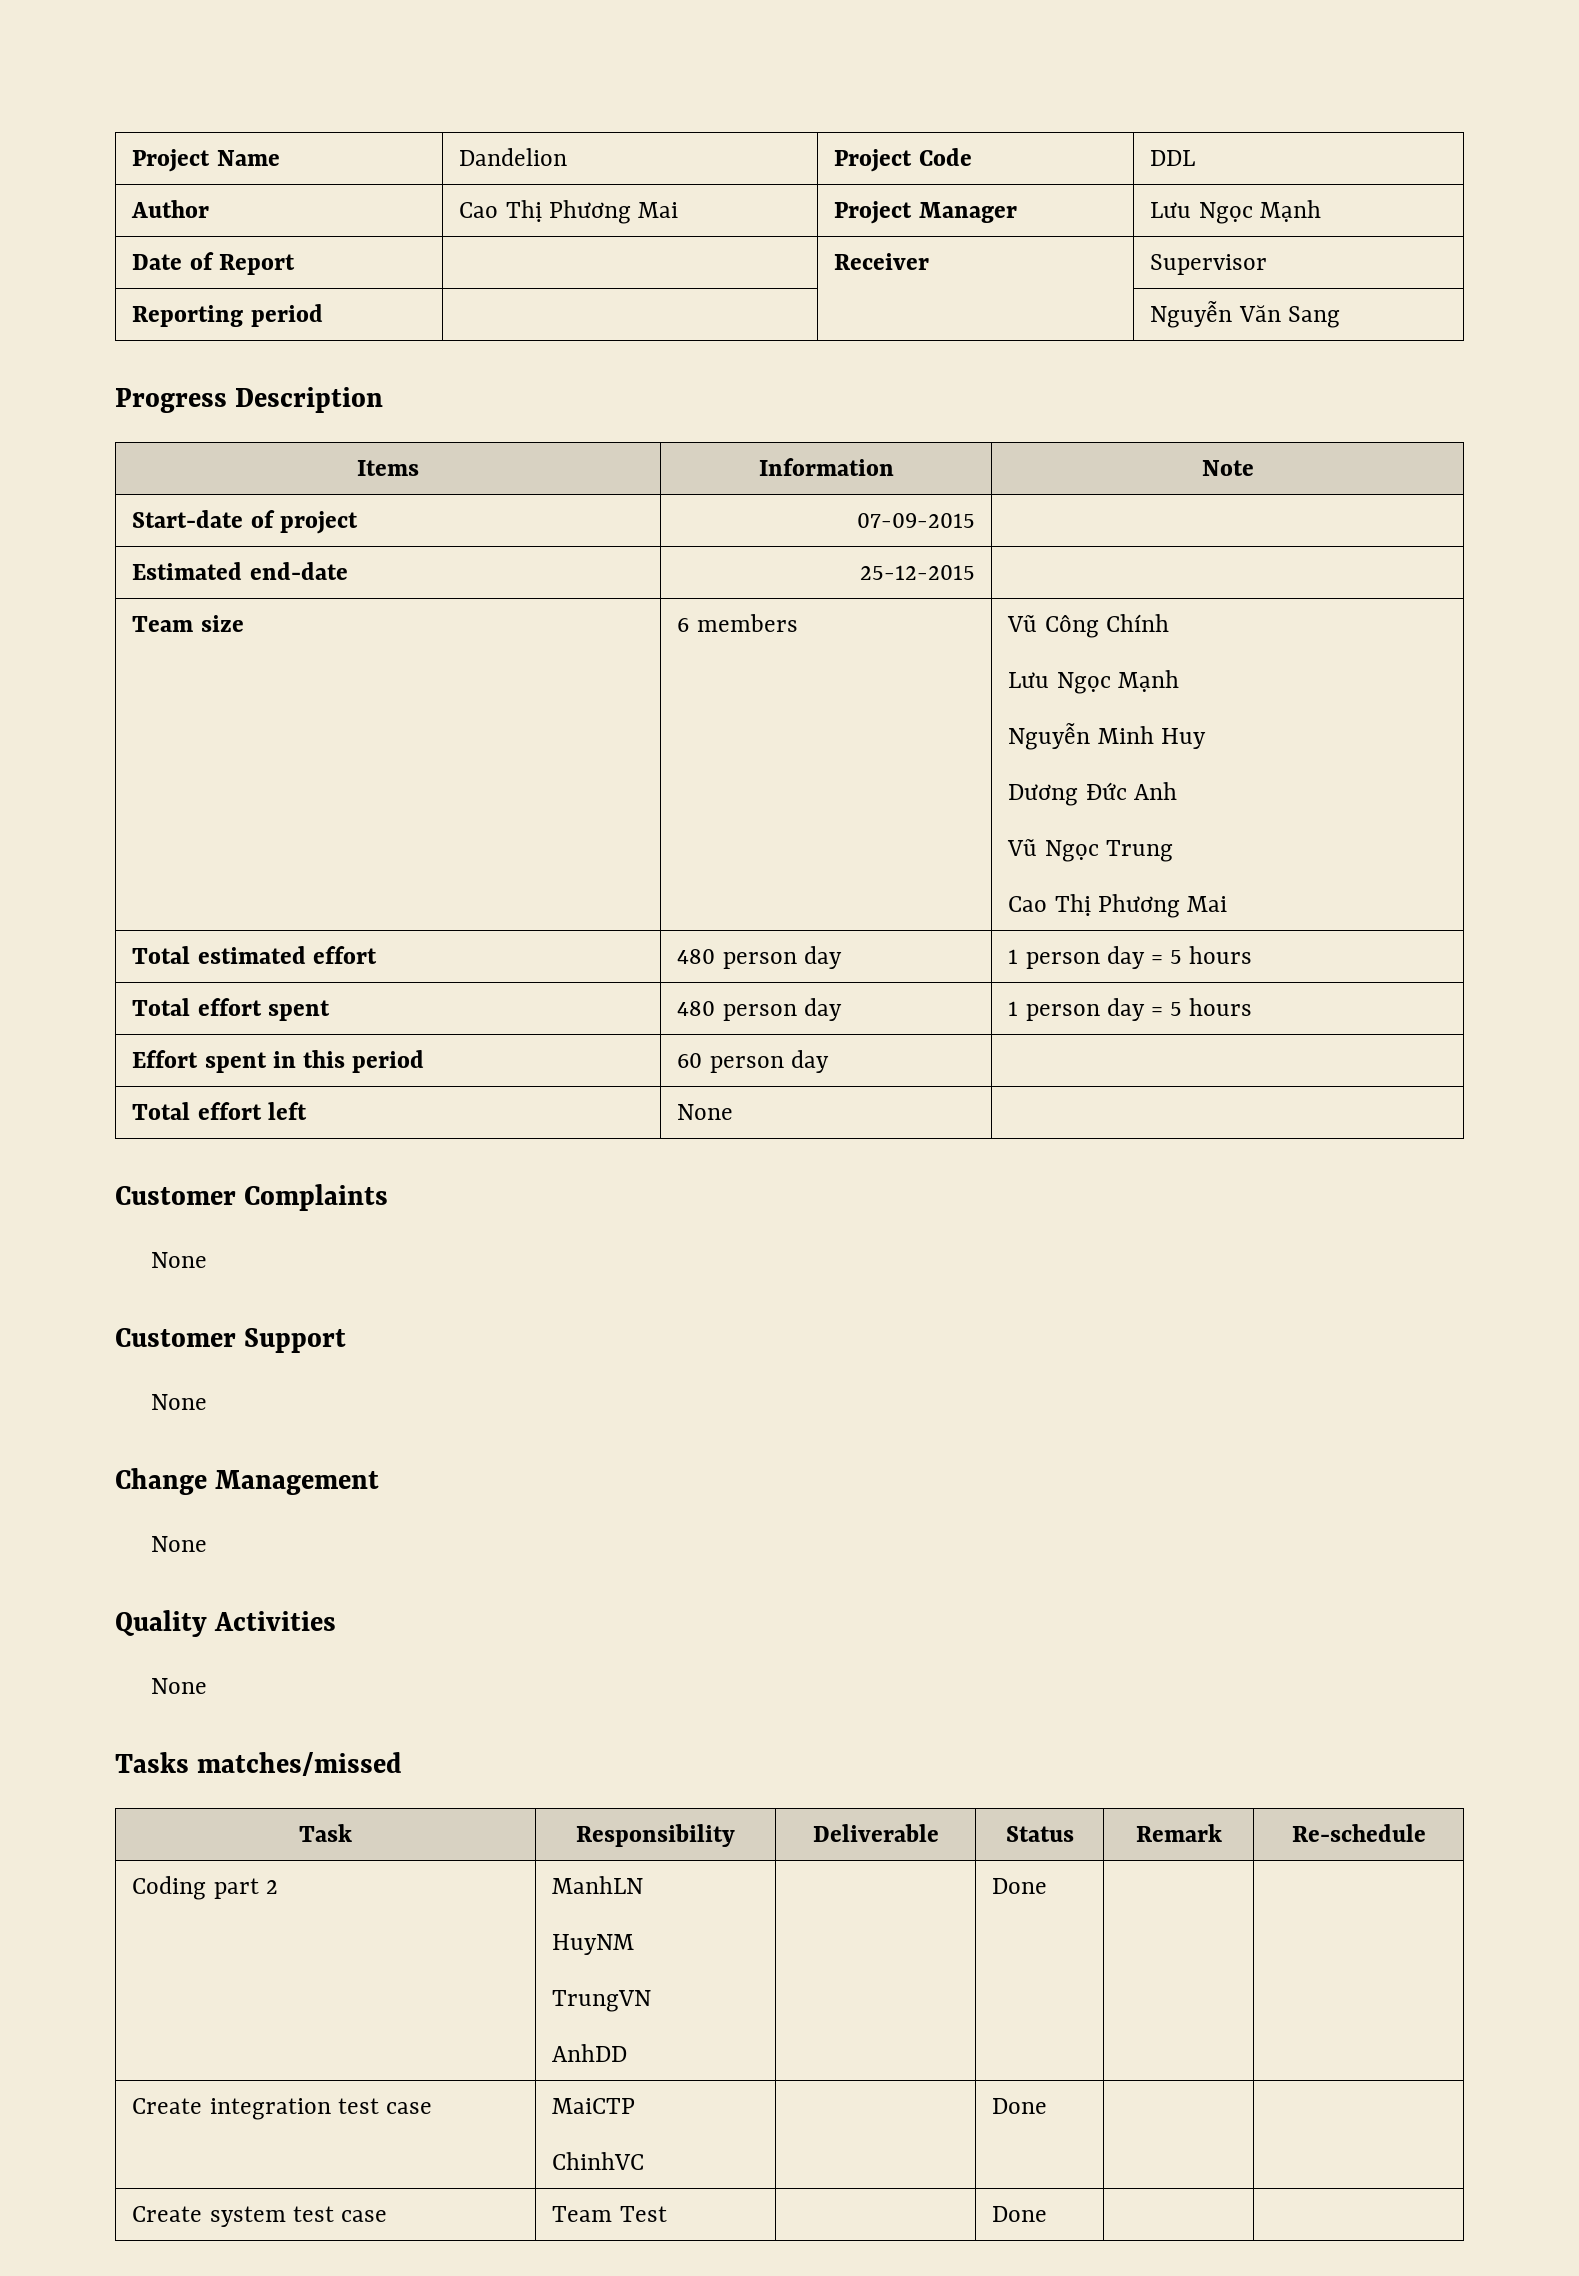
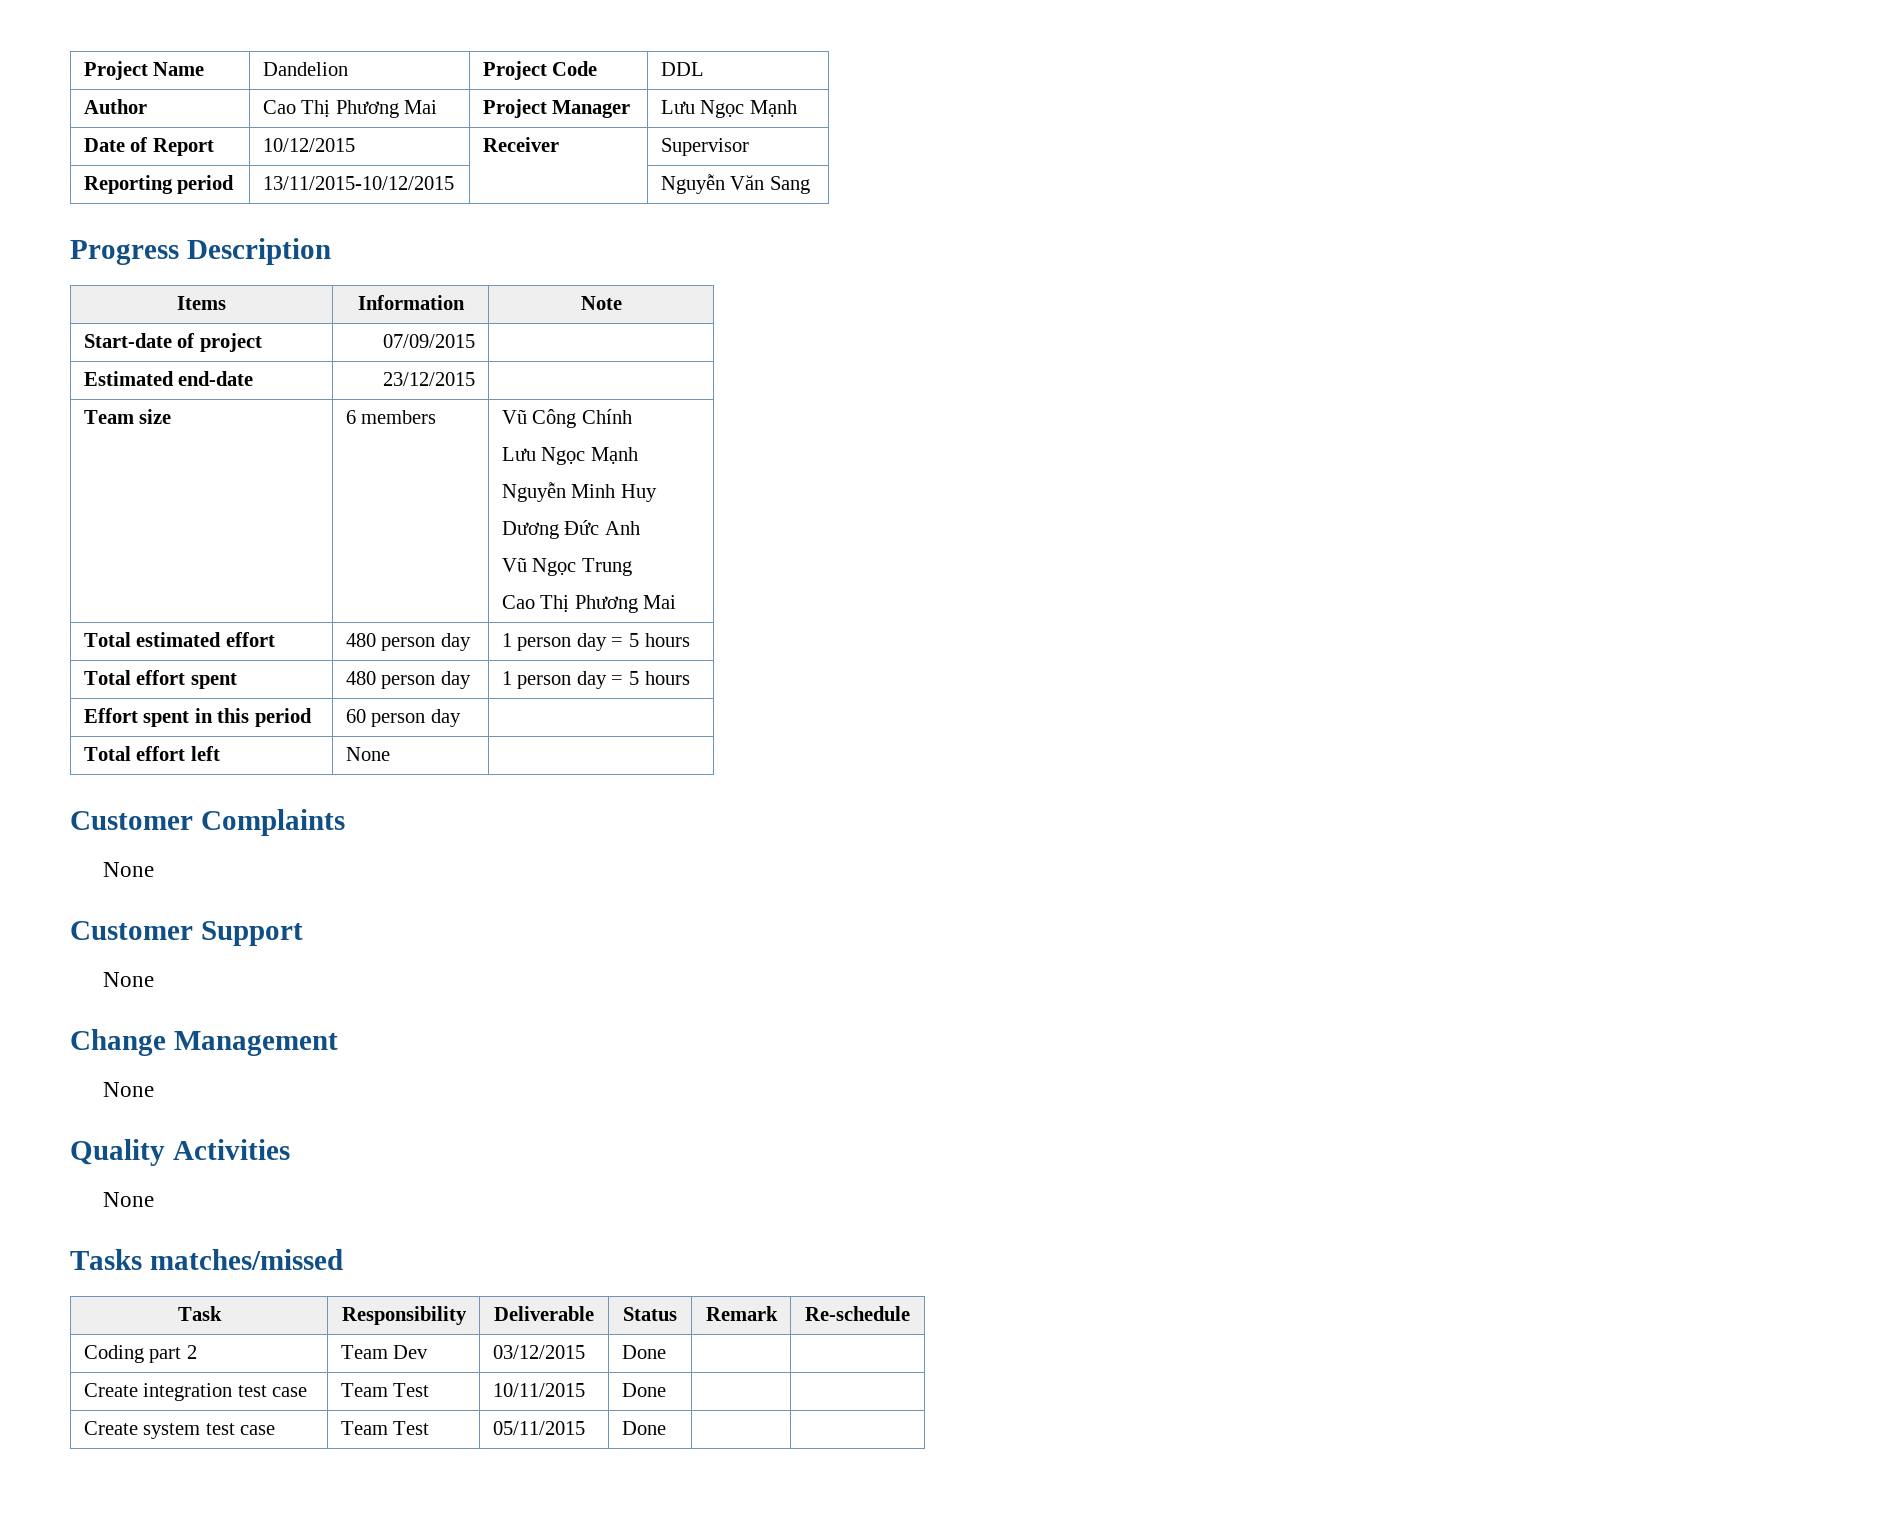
(295, 264) none -> [262,138,355,152] 10/12/2015
(323, 315) none -> [262,176,454,190] 13/11/2015-10/12/2015
[856,513,975,528] 07-09-2015 -> [383,334,476,348] 07/09/2015
[859,565,975,580] 25-12-2015 -> [383,372,476,386] 23/12/2015
[552,1876,644,1894] [552,1934,635,1955] [552,1990,652,2012] [552,2044,628,2062] ManhLN // HuyNM // TrungVN // AnhDD | -> [340,1345,429,1359] [492,1345,585,1359] Team Dev | 03/12/2015
[552,2098,636,2114] [552,2152,645,2170] MaiCTP // ChinhVC | -> [340,1383,430,1397] [492,1383,585,1397] Team Test | 10/11/2015
(667, 2214) none -> [492,1421,585,1435] 05/11/2015

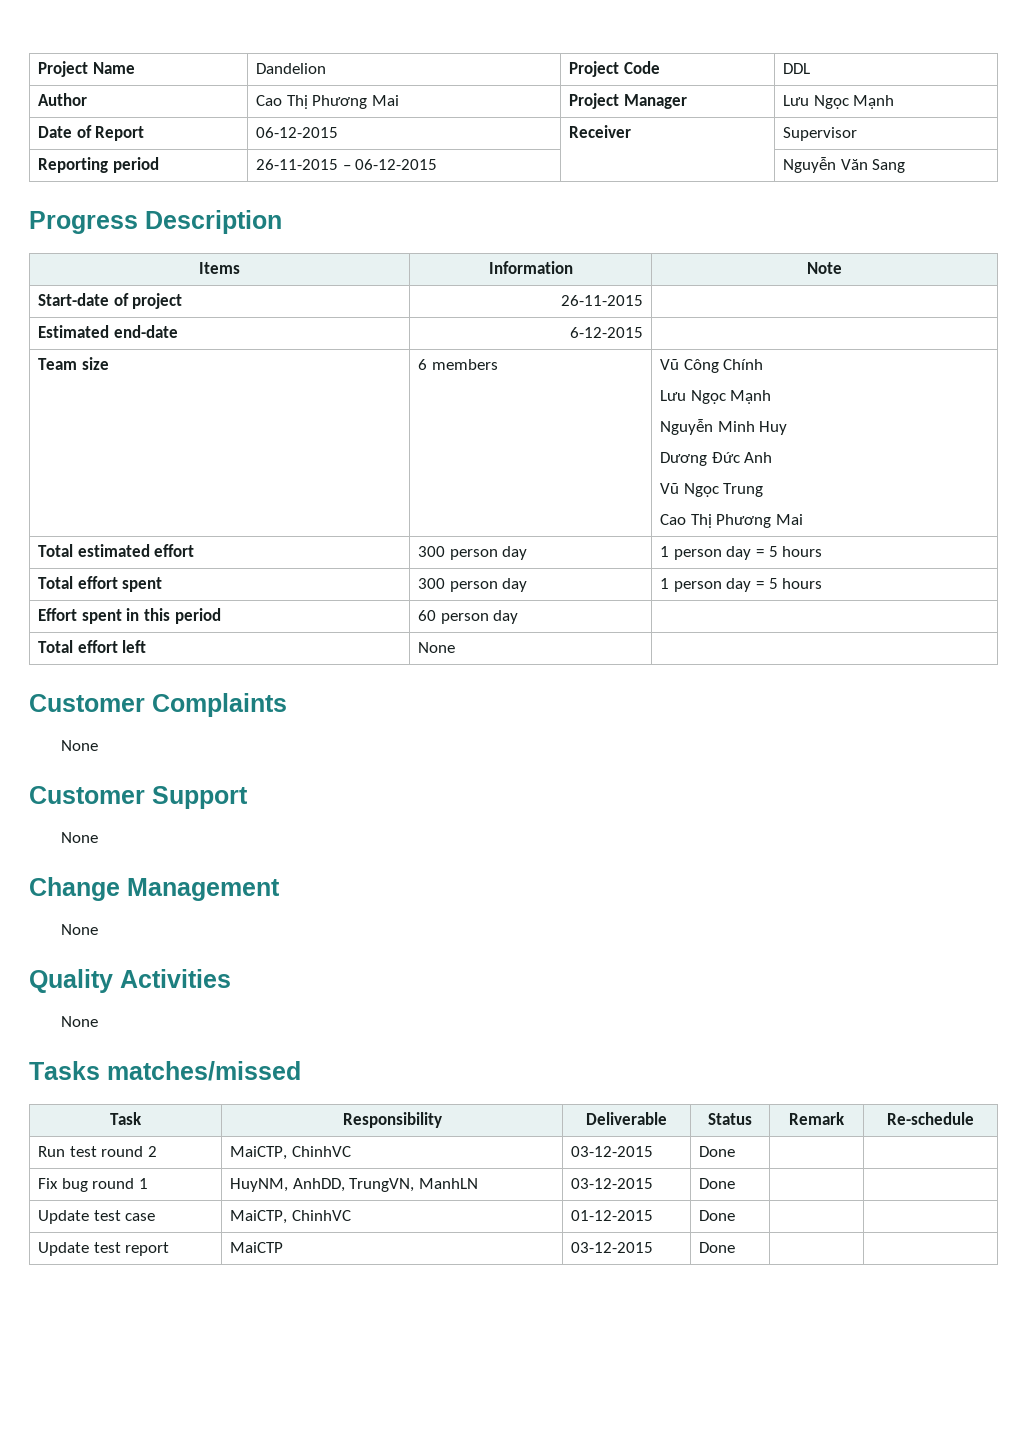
[262,138,355,152] 10/12/2015 -> [256,127,339,138] 06-12-2015
[262,176,454,190] 13/11/2015-10/12/2015 -> [256,159,438,170] 26-11-2015 – 06-12-2015
[383,334,476,348] 07/09/2015 -> [560,295,643,306] 26-11-2015
[383,372,476,386] 23/12/2015 -> [569,327,643,338] 6-12-2015
[345,633,376,647] 480 -> [418,546,446,557] 300
[345,671,376,685] 480 -> [418,578,446,589] 300
[83,1345,197,1363] [340,1345,429,1359] [492,1345,585,1359] [621,1345,666,1359] [83,1383,308,1401] [340,1383,430,1397] [492,1383,585,1397] [621,1383,666,1397] [83,1421,276,1439] [340,1421,430,1435] [492,1421,585,1435] Coding part 2 | Team Dev | 03/12/2015 | Done | | // Create integration test case | Team Test | 10/11/2015 | Done | | // Create system test case | Team Test | 05/11/2015 -> [38,1146,157,1157] [230,1146,351,1160] [571,1146,654,1157] [699,1146,736,1157] [38,1178,148,1192] [230,1178,478,1192] [571,1178,654,1189] [699,1178,736,1189] [38,1210,156,1224] [230,1210,351,1224] [571,1210,654,1221] [699,1210,736,1221] [38,1242,170,1256] [230,1242,284,1253] [571,1242,654,1253] Run test round 2 | MaiCTP, ChinhVC | 03-12-2015 | Done | | // Fix bug round 1 | HuyNM, AnhDD, TrungVN, ManhLN | 03-12-2015 | Done | | // Update test case | MaiCTP, ChinhVC | 01-12-2015 | Done | | // Update test report | MaiCTP | 03-12-2015

